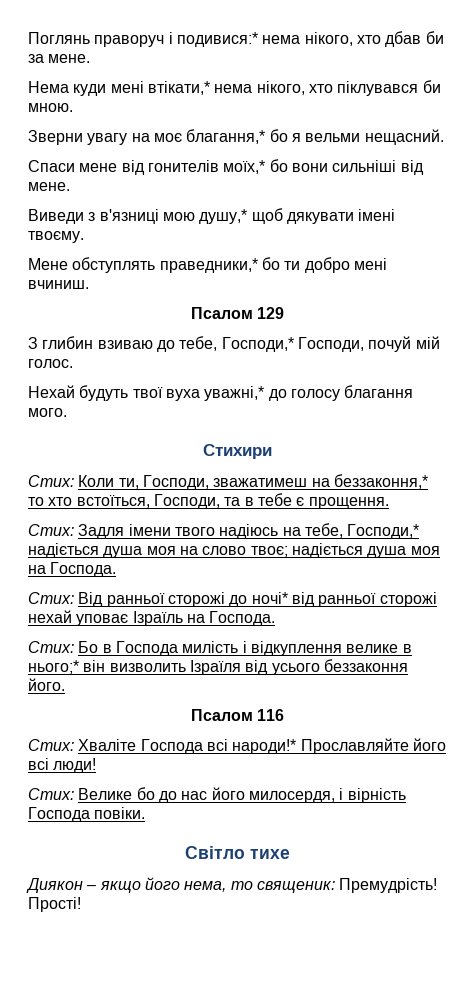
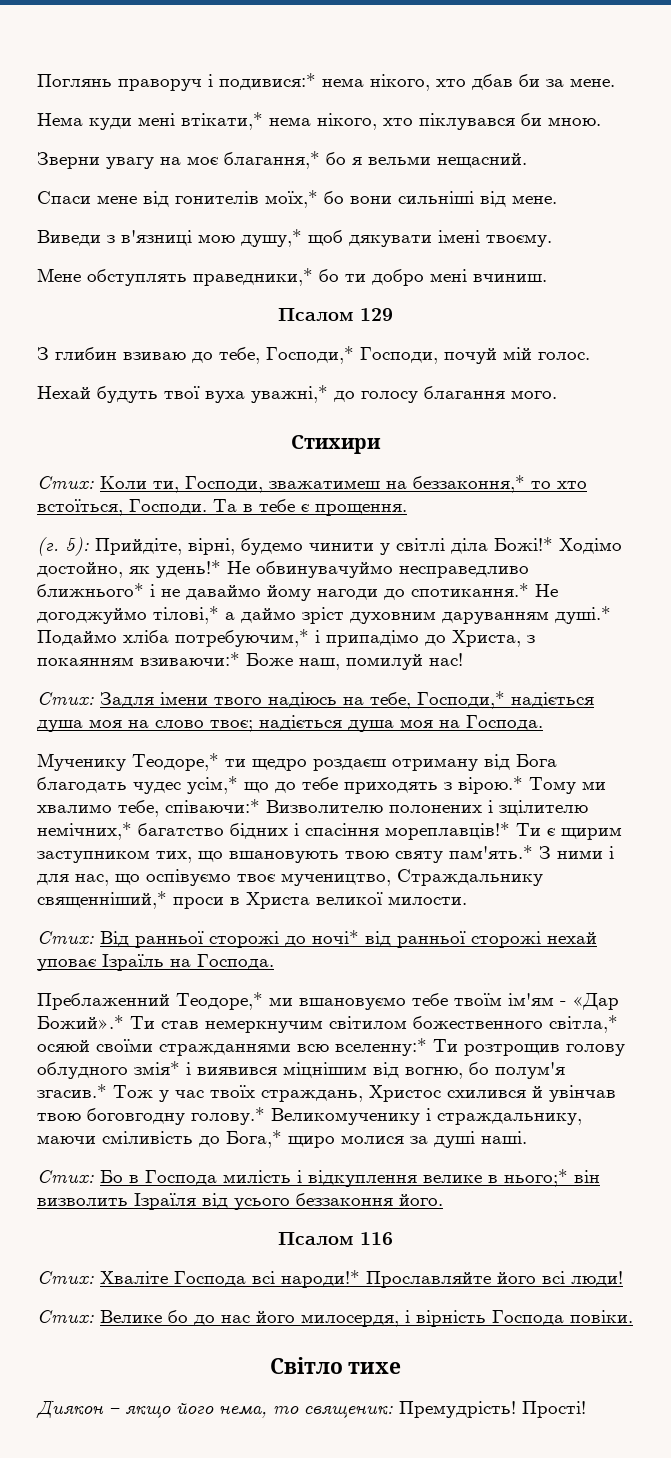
[153,494,241,509] Господи, та -> [129,499,237,515] Господи. Та
(389, 503) none -> [37,537,622,556] [37,560,529,578] [37,583,558,601] [37,606,611,624] [37,629,535,647] [37,652,463,670] // (г. 5): Прийдіте, вірні, будемо чинити у світлі діла Божі!* Ходімо достойно, як удень!* Не обвинувачуймо несправедливо ближнього* і не даваймо йому нагоди до спотикання.* Не догоджуймо тілові,* а даймо зріст духовним даруванням душі.* Подаймо хліба потребуючим,* і припадімо до Христа, з покаянням взиваючи:* Боже наш, помилуй нас!
(117, 569) none -> [37,753,557,771] [37,776,606,794] [37,799,588,817] [37,822,622,840] [37,845,614,863] [37,869,543,886] [37,891,467,909] // Мученику Теодоре,* ти щедро роздаєш отриману від Бога благодать чудес усім,* що до тебе приходять з вірою.* Тому ми хвалимо тебе, співаючи:* Визволителю полонених і зцілителю немічних,* багатство бідних і спасіння мореплавців!* Ти є щирим заступником тих, що вшановують твою святу пам'ять.* З ними і для нас, що оспівуємо твоє мучеництво, Страждальнику священніший,* проси в Христа великої милости.
(276, 618) none -> [37,992,619,1010] [37,1015,618,1033] [37,1038,625,1056] [37,1061,565,1079] [37,1084,616,1102] [37,1107,582,1125] [37,1130,527,1148] // Преблаженний Теодоре,* ми вшановуємо тебе твоїм ім'ям - «Дар Божий».* Ти став немеркнучим світилом божественного світла,* осяюй своїми стражданнями всю вселенну:* Ти розтрощив голову облудного змія* і виявився міцнішим від вогню, бо полум'я згасив.* Тож у час твоїх страждань, Христос схилився й увінчав твою боговгодну голову.* Великомученику і страждальнику, маючи сміливість до Бога,* щиро молися за душі наші.

